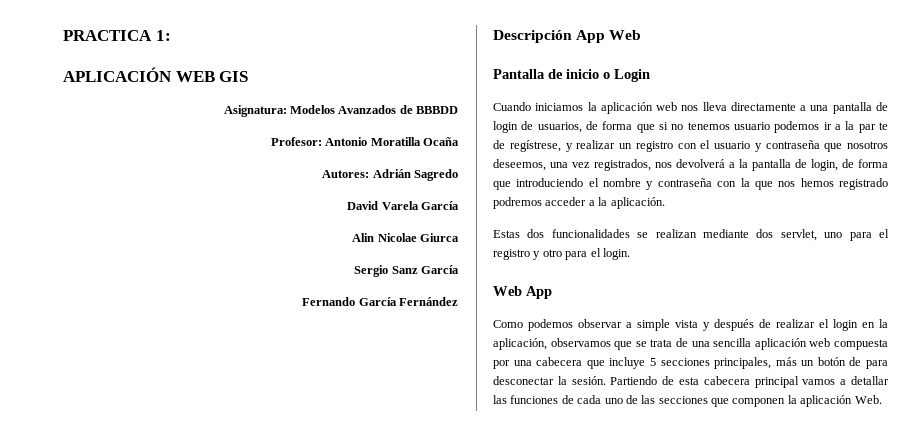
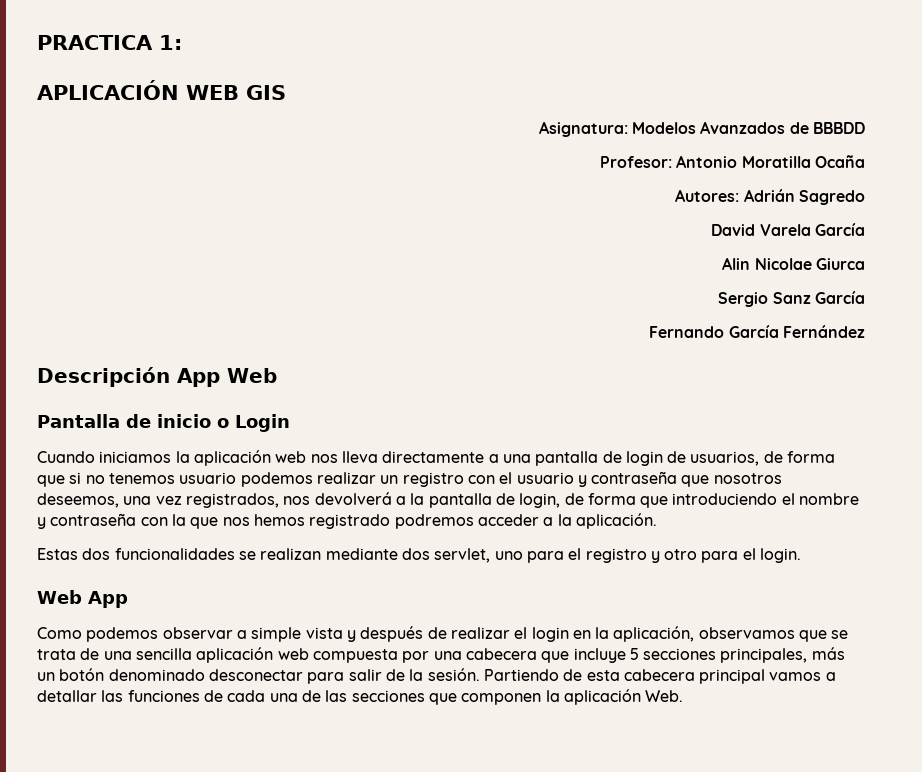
[823,121,888,133] [493,140,573,152] ir a la par te de regístrese, y -> (313, 479) none
[849,357,888,369] [493,376,554,385] de para desconectar -> [108,669,405,684] denominado desconectar para salir de
[604,398,623,404] uno -> [269,693,298,702] una

